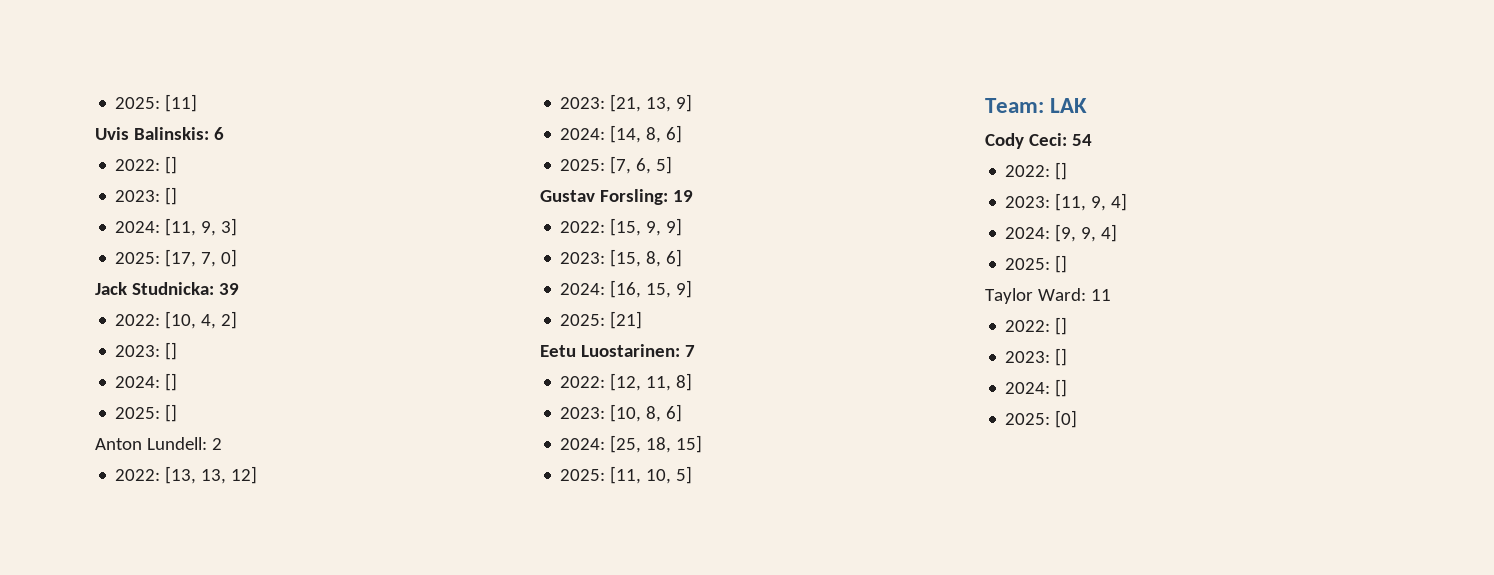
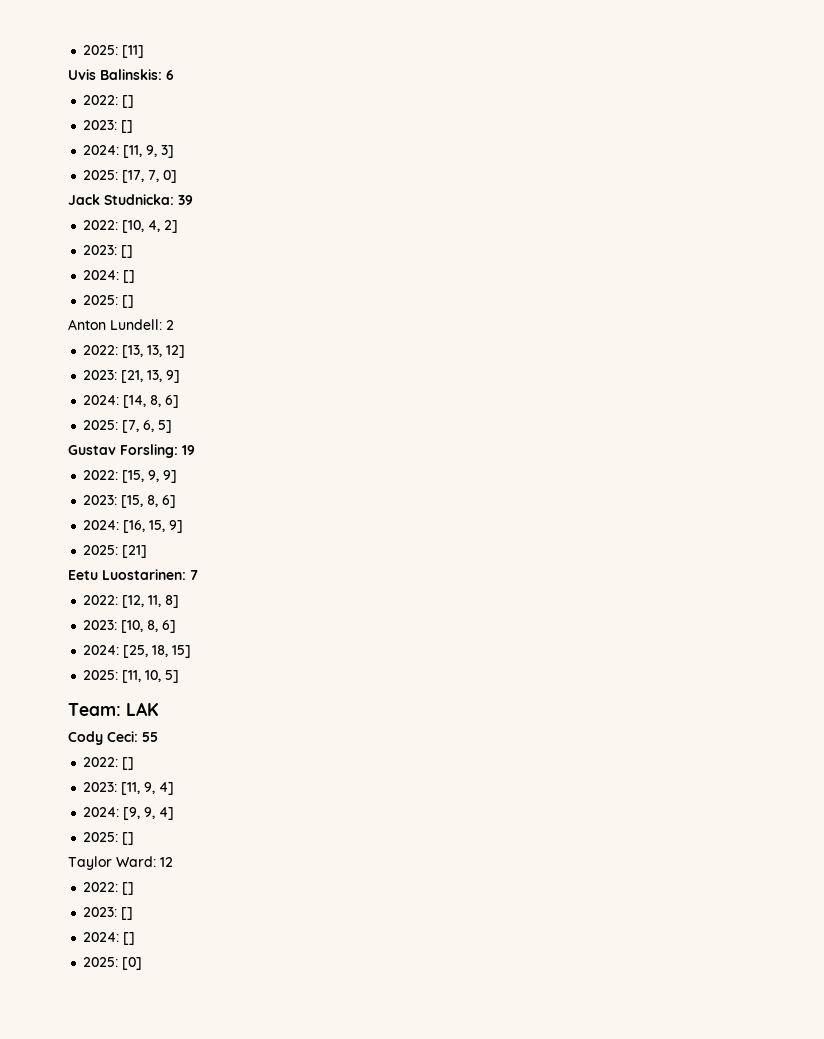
[1071,134,1092,146] 54 -> [142,732,158,742] 55
[1090,289,1111,301] 11 -> [160,857,173,867] 12

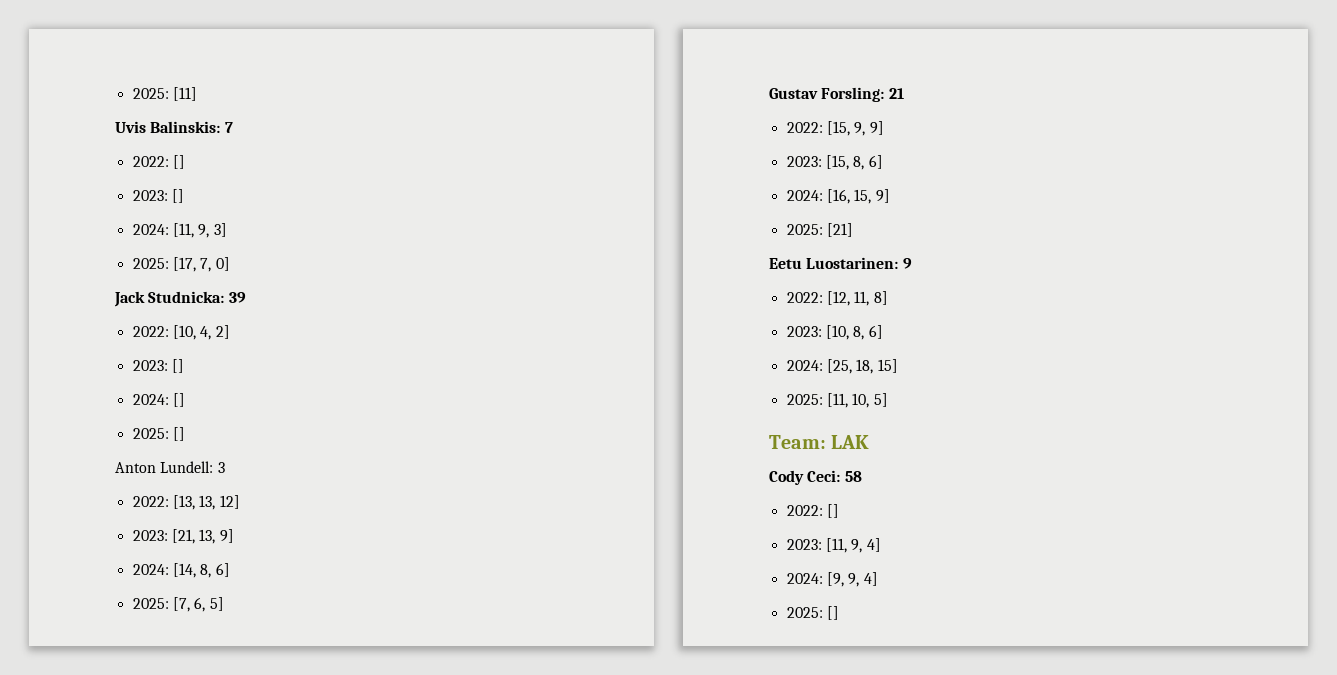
[166,70,174,80] 6 -> [224,122,233,133] 7
[166,320,174,330] 2 -> [217,462,225,473] 3
[182,445,195,455] 19 -> [888,88,904,99] 21
[190,570,198,580] 7 -> [902,258,912,269] 9
[142,732,158,742] 55 -> [844,471,862,482] 58
[68,856,173,870] [83,882,135,895] [83,907,134,920] [83,932,136,945] [83,957,143,970] // Taylor Ward: 12 // 2022: [] // 2023: [] // 2024: [] // 2025: [0] -> (839, 613) none

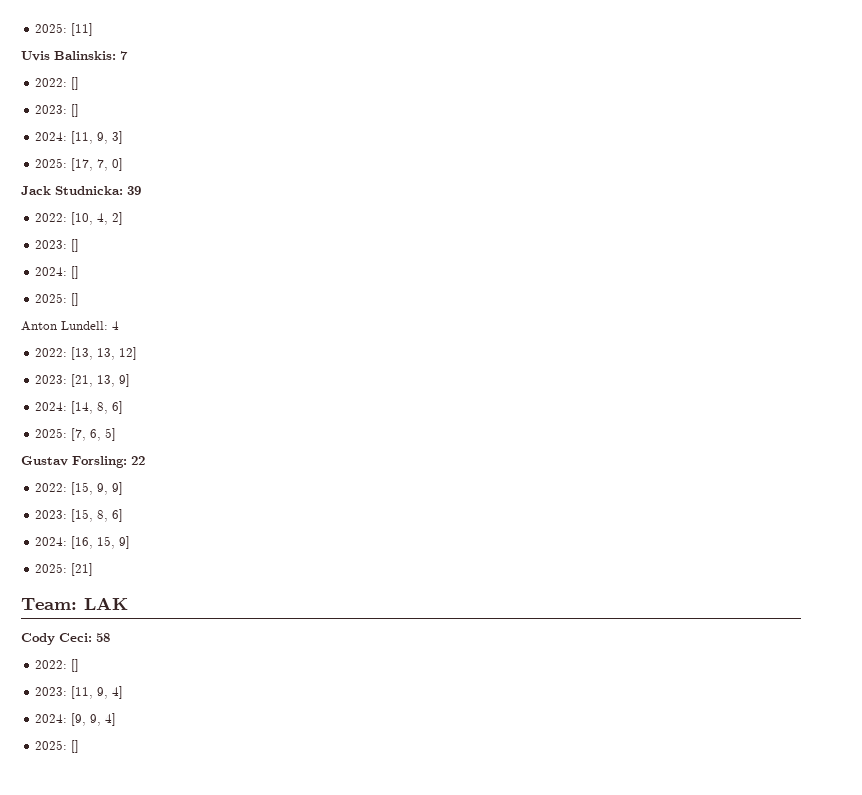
[217,462,225,473] 3 -> [112,321,119,330] 4
[888,88,904,99] 21 -> [131,456,145,465] 22
[769,257,912,269] [786,291,888,306] [786,325,883,340] [786,359,898,374] [786,393,888,408] // Eetu Luostarinen: 9 // 2022: [12, 11, 8] // 2023: [10, 8, 6] // 2024: [25, 18, 15] // 2025: [11, 10, 5] -> (94, 569) none

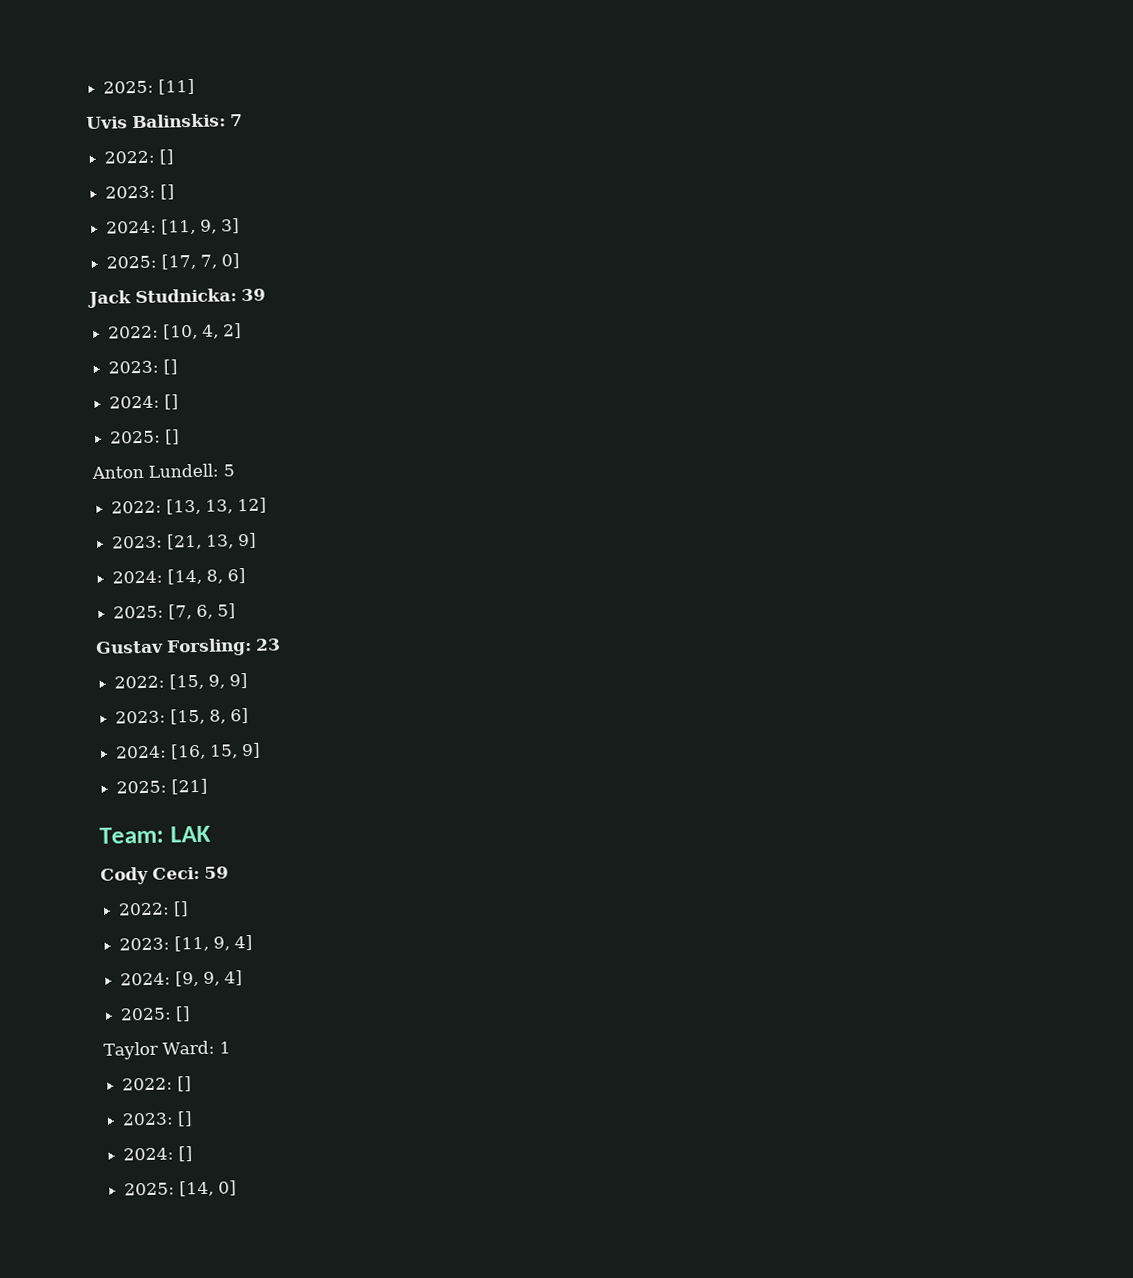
[112,321,119,330] 4 -> [223,464,235,477] 5
[131,456,145,465] 22 -> [254,638,281,651] 23
[96,633,110,642] 58 -> [204,866,229,879] 59
(80, 746) none -> [103,1040,231,1060] [122,1076,193,1092] [122,1111,194,1127] [123,1146,194,1162] [124,1180,238,1197] // Taylor Ward: 1 // 2022: [] // 2023: [] // 2024: [] // 2025: [14, 0]

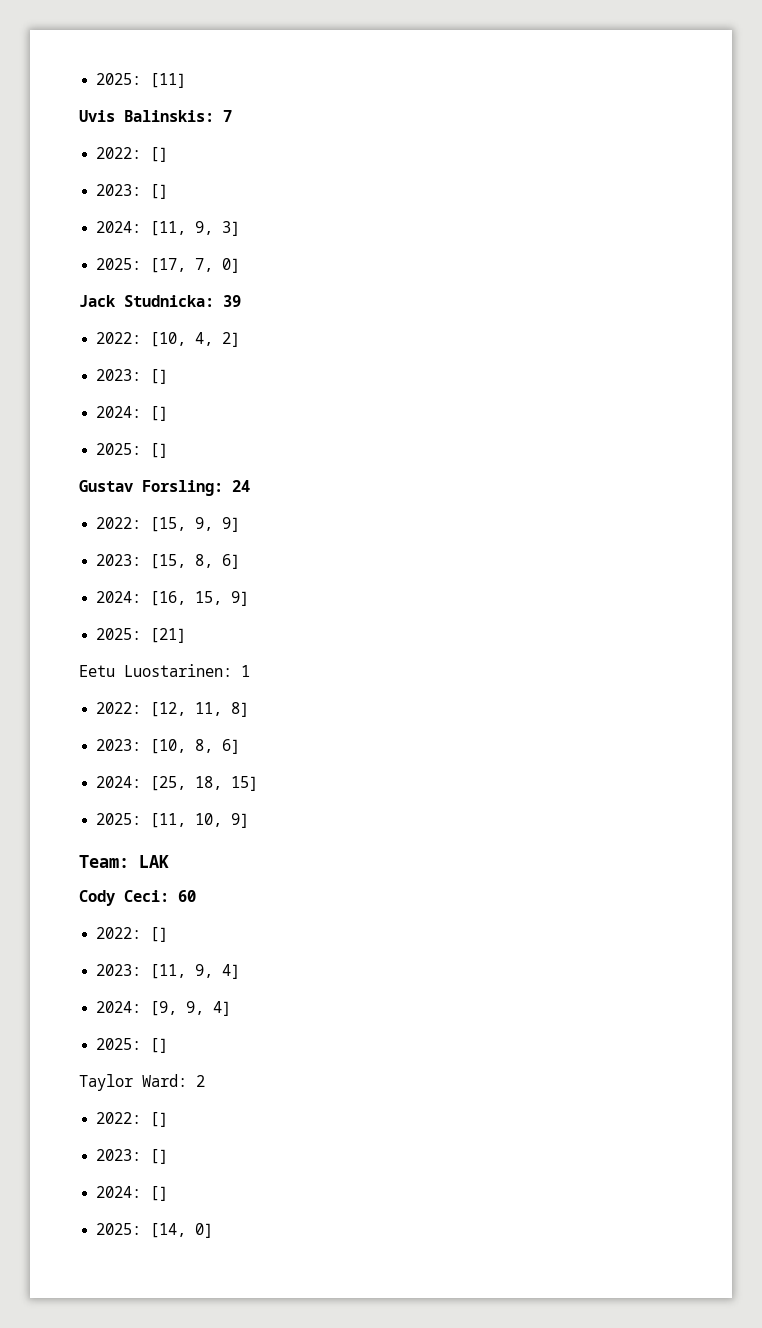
[91,463,235,479] [111,497,268,515] [111,532,258,550] [112,568,247,585] [113,603,237,620] // Anton Lundell: 5 // 2022: [13, 13, 12] // 2023: [21, 13, 9] // 2024: [14, 8, 6] // 2025: [7, 6, 5] -> (169, 450) none
[254,638,281,651] 23 -> [232,480,250,492] 24
(209, 786) none -> [79,664,250,677] [96,702,250,717] [96,739,241,754] [96,776,259,791] [96,813,250,828] // Eetu Luostarinen: 1 // 2022: [12, 11, 8] // 2023: [10, 8, 6] // 2024: [25, 18, 15] // 2025: [11, 10, 9]
[204,866,229,879] 59 -> [178,890,196,902] 60
[218,1041,231,1054] 1 -> [196,1075,205,1087] 2

